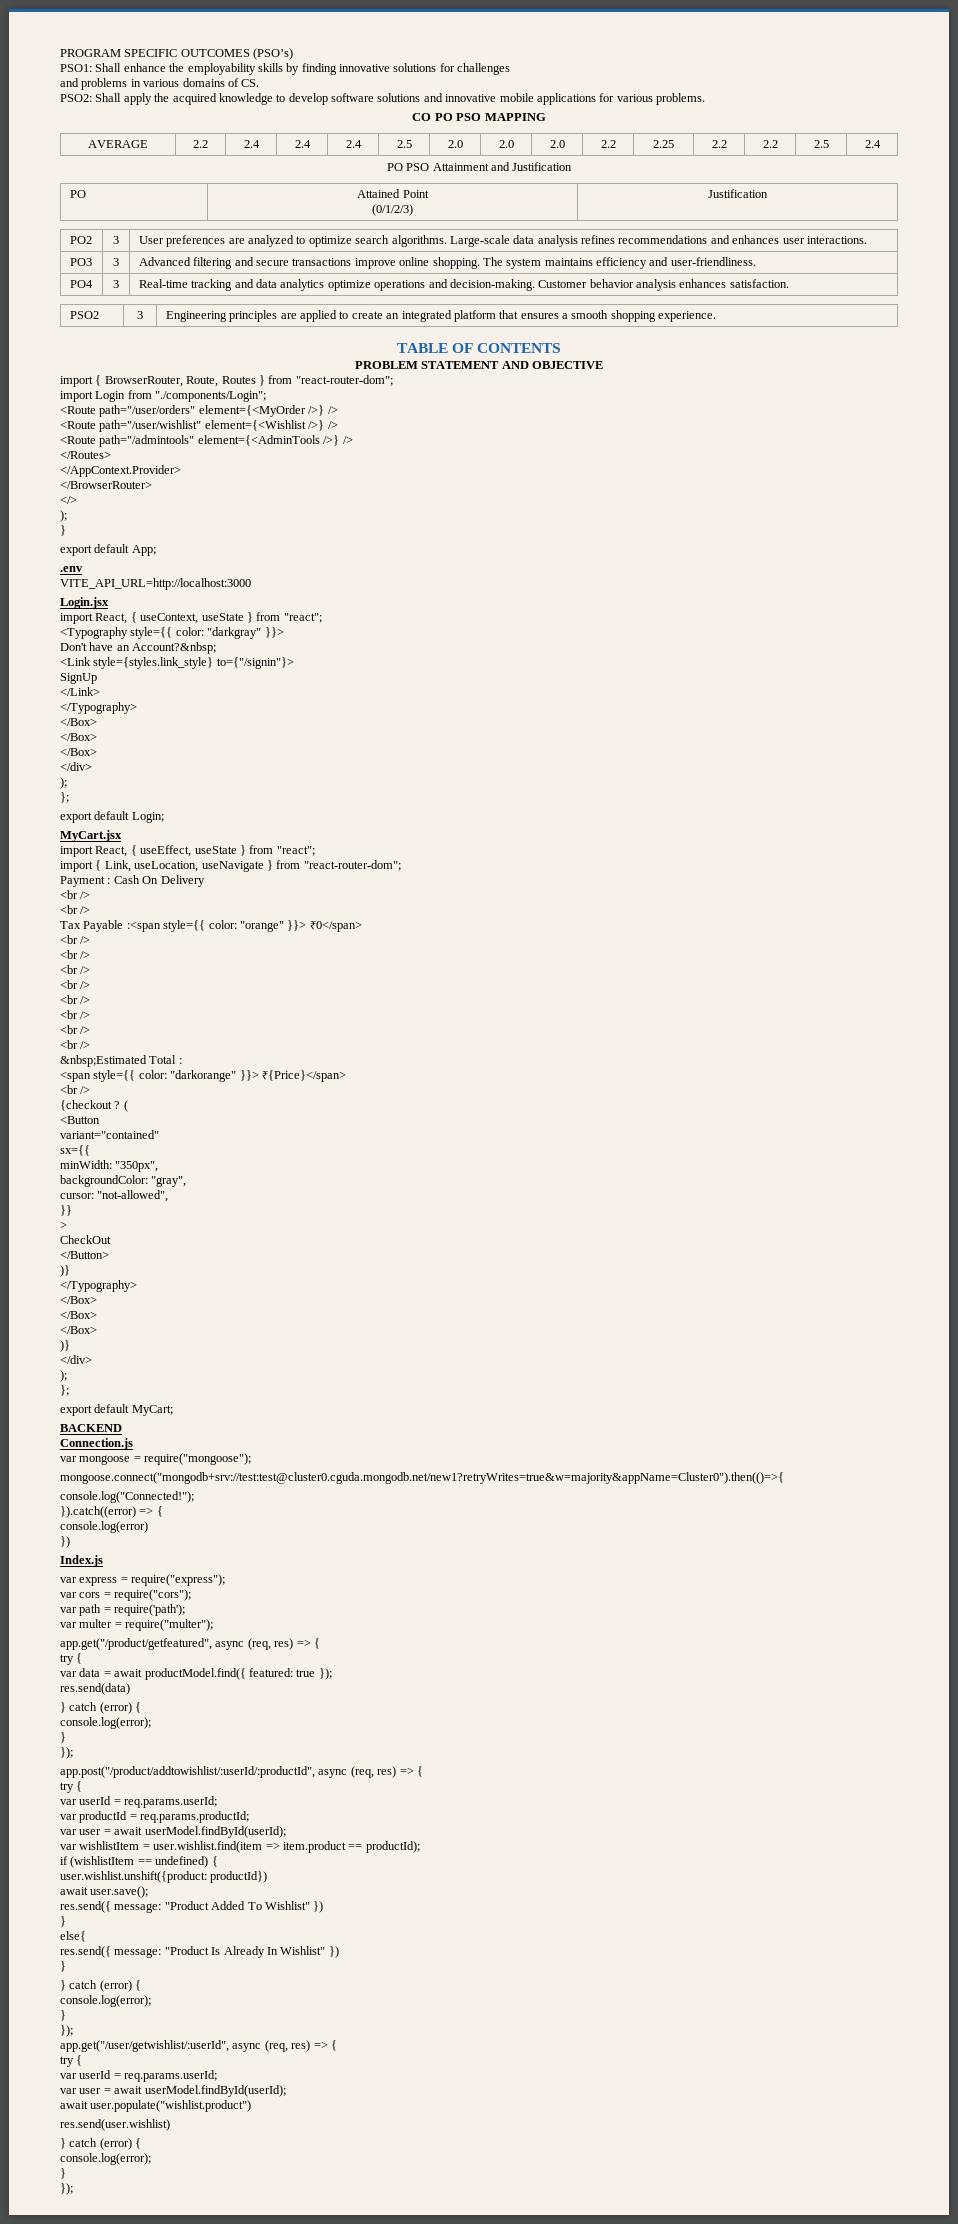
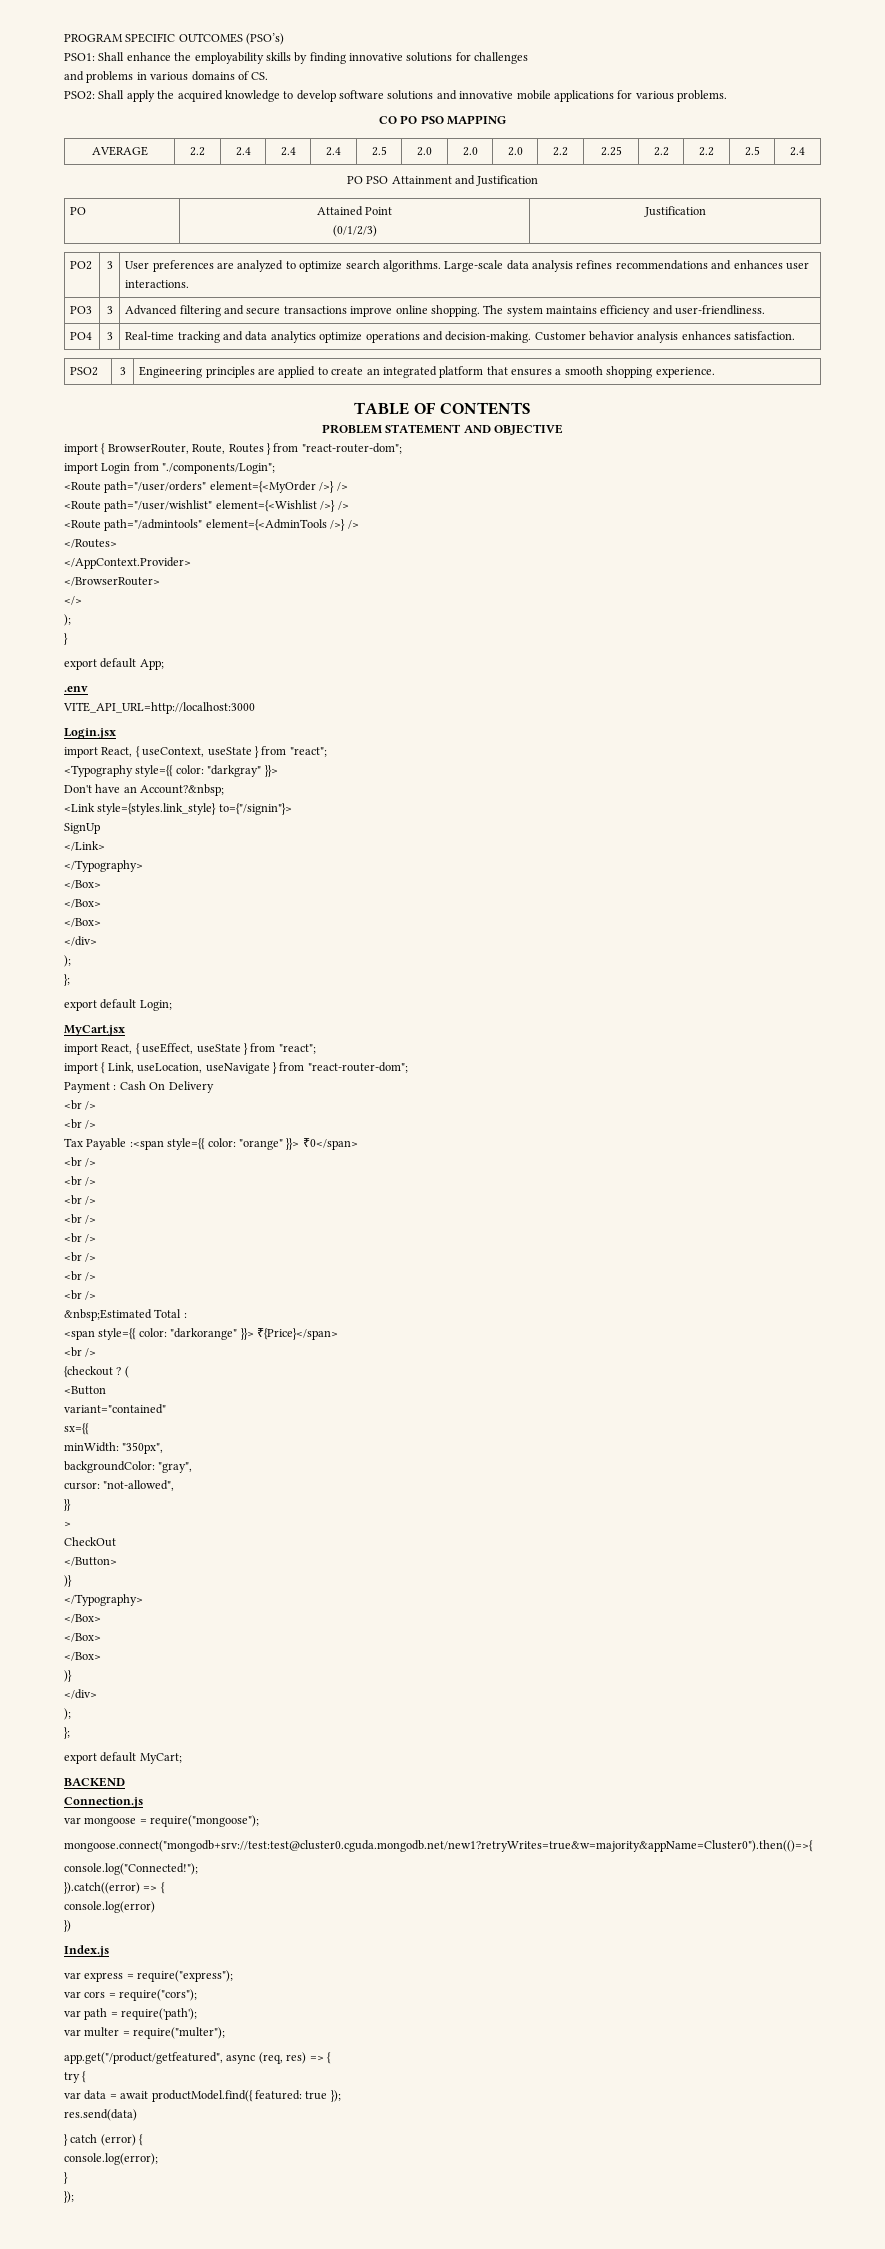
[60,1766,423,1778] [60,1781,83,1793] [60,1796,218,1808] [60,1811,250,1823] [60,1826,286,1838] [60,1841,420,1853] [60,1856,218,1868] [60,1871,268,1883] [60,1886,149,1898] [60,1901,324,1913] [60,1916,66,1927] [60,1931,86,1942] [60,1946,339,1958] [60,1961,66,1972] [60,1980,142,1992] [60,1995,151,2007] [60,2010,66,2021] [60,2025,73,2037] [60,2040,337,2052] [60,2055,83,2067] [60,2070,218,2082] [60,2085,286,2097] [60,2100,252,2112] [60,2119,170,2131] [60,2138,142,2150] [60,2153,151,2165] [60,2168,66,2179] [60,2183,73,2195] // app.post("/product/addtowishlist/:userId/:productId", async (req, res) => { // try { // var userId = req.params.userId; // var productId = req.params.productId; // var user = await userModel.findById(userId); // var wishlistItem = user.wishlist.find(item => item.product == productId); // if (wishlistItem == undefined) { // user.wishlist.unshift({product: productId}) // await user.save(); // res.send({ message: "Product Added To Wishlist" }) // } // else{ // res.send({ message: "Product Is Already In Wishlist" }) // } // } catch (error) { // console.log(error); // } // }); // app.get("/user/getwishlist/:userId", async (req, res) => { // try { // var userId = req.params.userId; // var user = await userModel.findById(userId); // await user.populate("wishlist.product") // res.send(user.wishlist) // } catch (error) { // console.log(error); // } // }); -> (74, 2197) none

